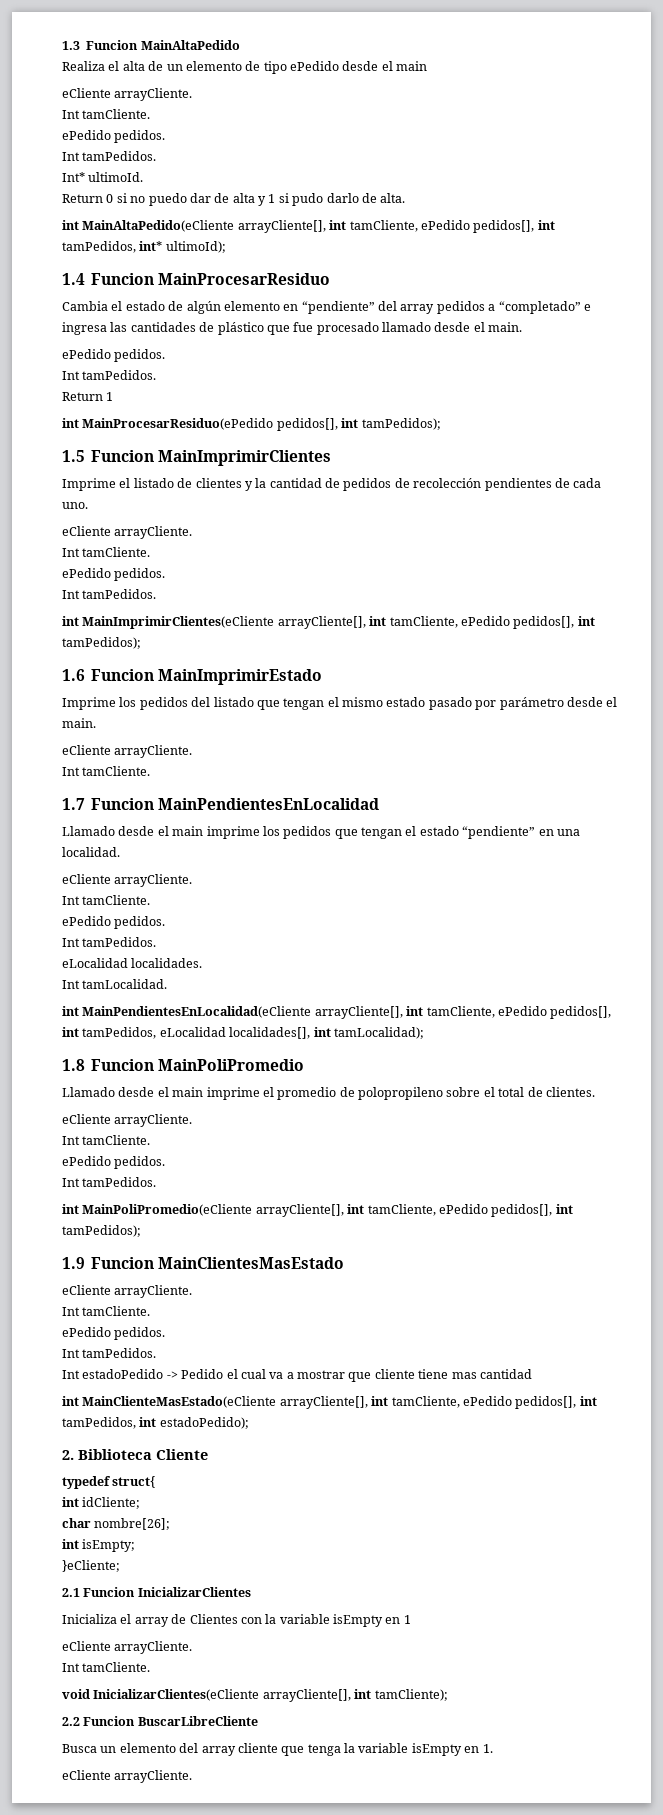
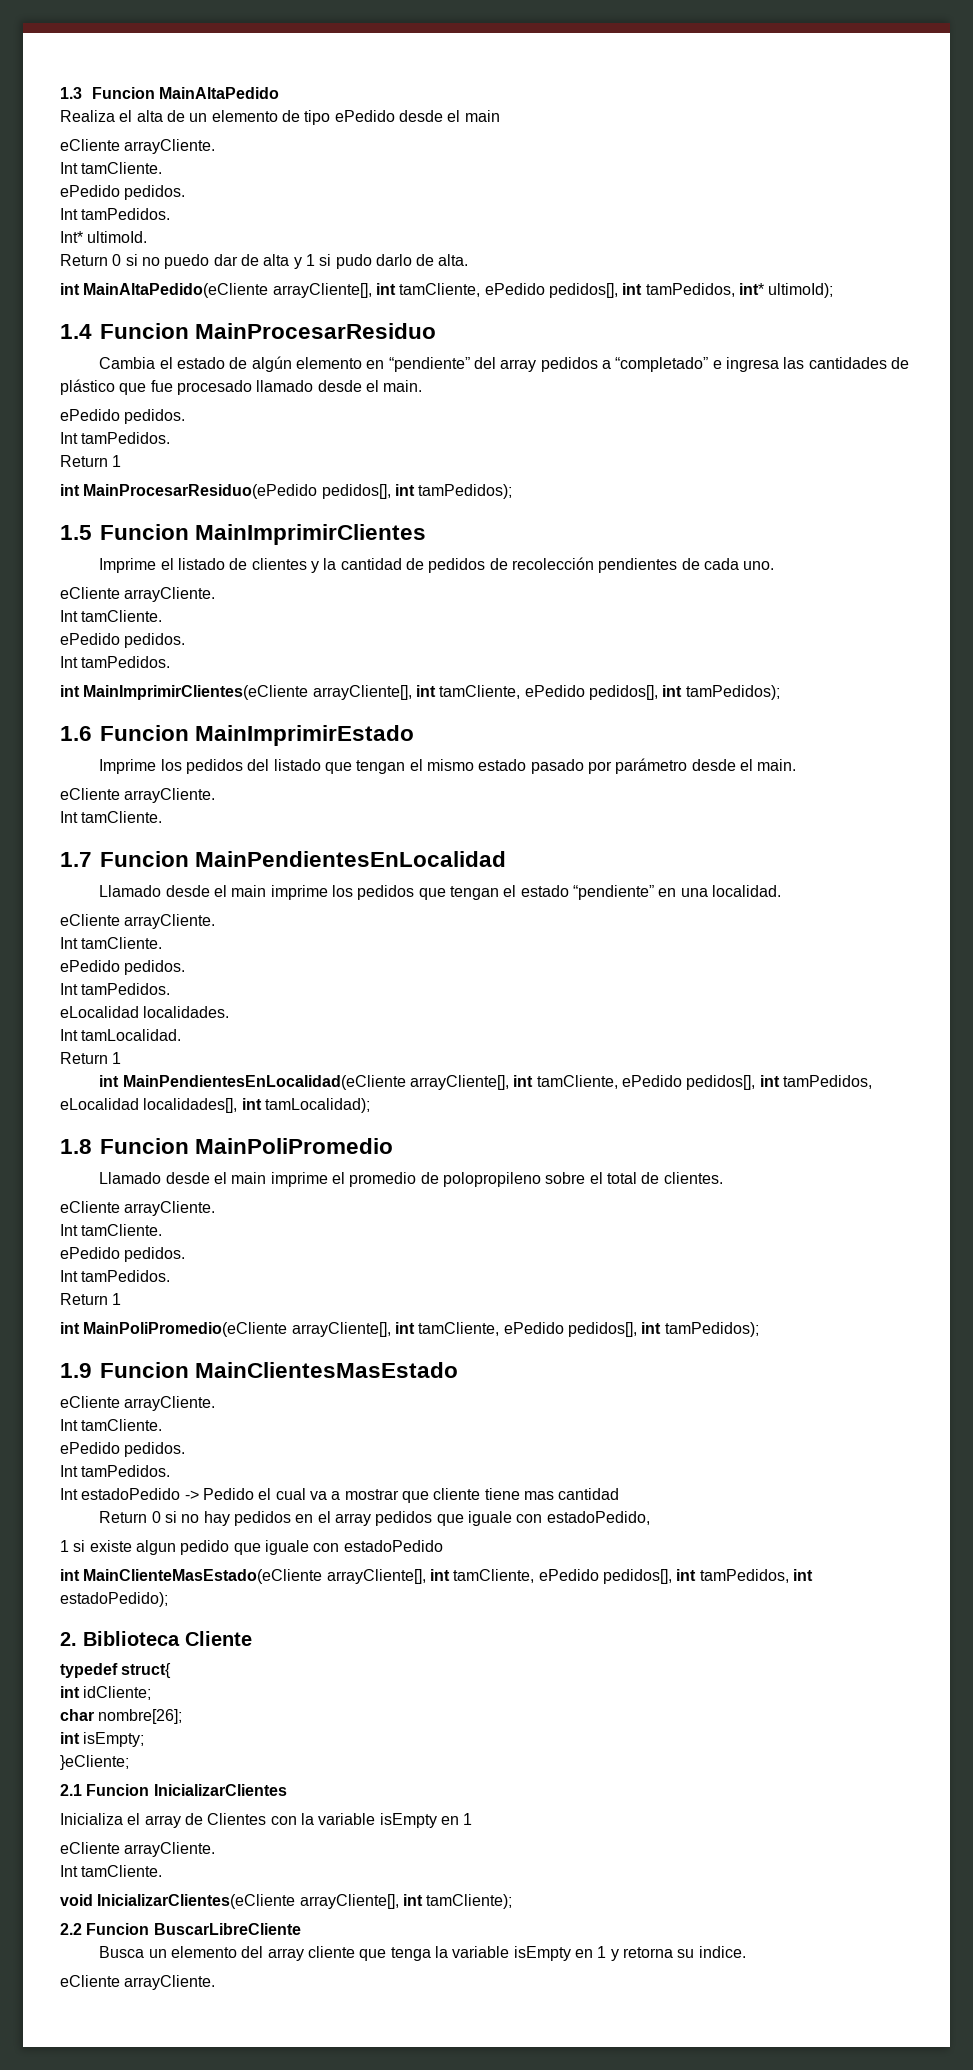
(168, 984) none -> [60,1052,122,1064] // Return 1
(157, 1182) none -> [60,1293,122,1305] // Return 1
(532, 1374) none -> [99,1511,650,1526] [60,1540,443,1555] // Return 0 si no hay pedidos en el array pedidos que iguale con estadoPedido, // 1 si existe algun pedido que iguale con estadoPedido
[482,1744,493,1753] 1. -> [597,1946,746,1961] 1 y retorna su indice.

